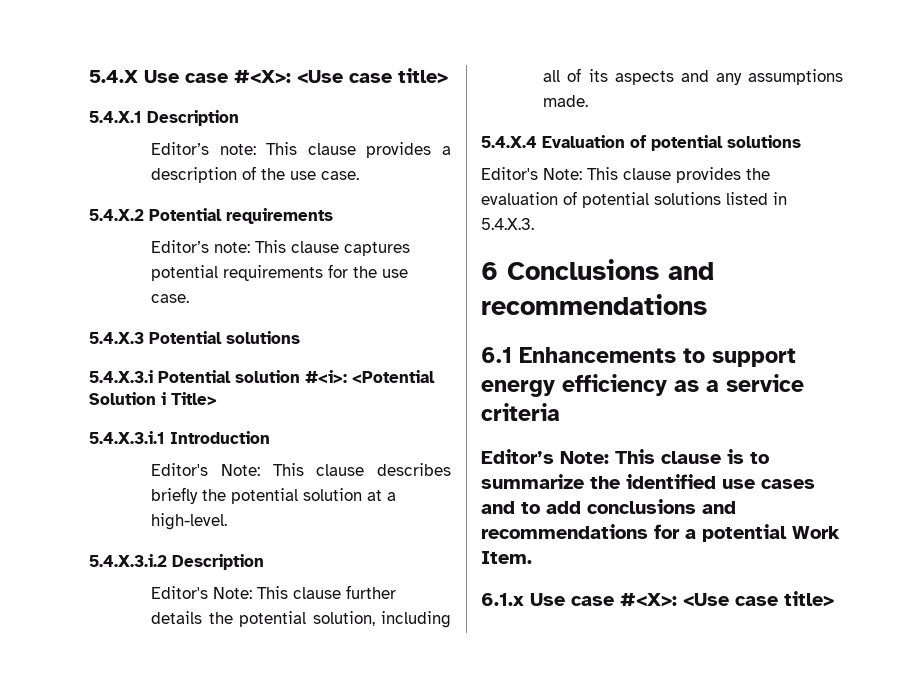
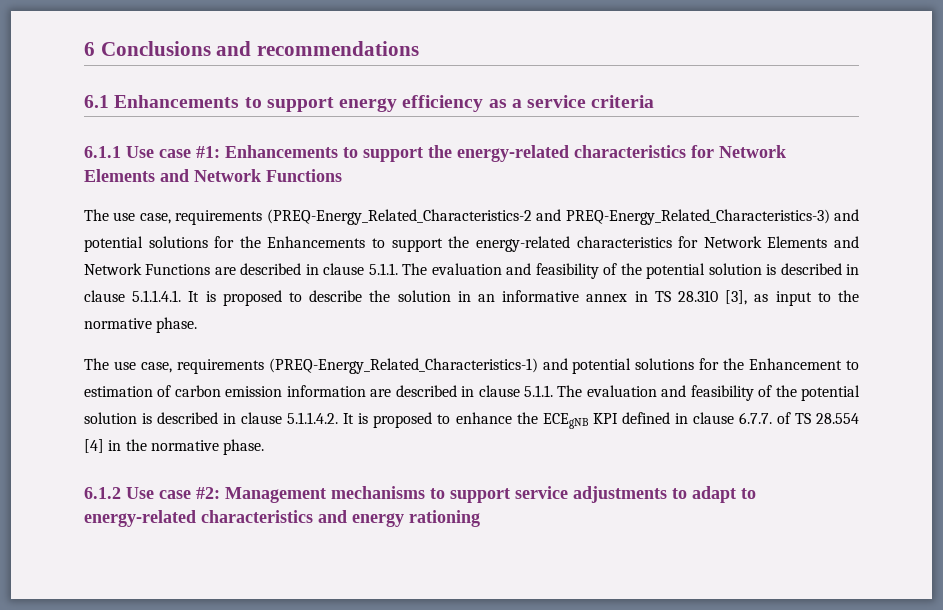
[89,68,448,84] [89,110,239,126] [151,142,451,158] [151,166,360,183] [89,208,333,224] [151,240,411,256] [151,264,409,281] [151,294,190,303] [89,331,300,344] [89,370,435,384] [89,392,217,406] [89,431,270,444] [151,463,451,476] [151,487,397,504] [151,513,228,530] [89,554,264,570] [151,585,397,599] [151,611,451,628] [543,68,843,85] [543,95,589,107] [481,135,801,151] [481,167,770,183] [481,191,787,208] [481,218,534,230] 5.4.X Use case #<X>: <Use case title> // 5.4.X.1 Description // Editor’s note: This clause provides a description of the use case. // 5.4.X.2 Potential requirements // Editor’s note: This clause captures potential requirements for the use case. // 5.4.X.3 Potential solutions // 5.4.X.3.i Potential solution #<i>: <Potential Solution i Title> // 5.4.X.3.i.1 Introduction // Editor's Note: This clause describes briefly the potential solution at a high-level. // 5.4.X.3.i.2 Description // Editor's Note: This clause further details the potential solution, including all of its aspects and any assumptions made. // 5.4.X.4 Evaluation of potential solutions // Editor's Note: This clause provides the evaluation of potential solutions listed in 5.4.X.3. // -> (84, 49) none
[481,449,769,464] [481,474,815,489] [481,499,736,514] [481,524,840,542] [481,551,532,564] [481,591,834,607] Editor’s Note: This clause is to summarize the identified use cases and to add conclusions and recommendations for a potential Work Item. // 6.1.x Use case #<X>: <Use case title> -> [84,145,786,162] [84,169,342,182] [84,209,859,225] [84,236,860,252] [84,263,860,279] [84,290,860,306] [84,317,198,333] [84,358,859,374] [84,385,860,401] [84,412,859,429] [84,439,265,455] [84,486,756,503] [84,510,480,527] 6.1.1 Use case #1: Enhancements to support the energy-related characteristics for Network Elements and Network Functions // The use case, requirements (PREQ-Energy_Related_Characteristics-2 and PREQ-Energy_Related_Characteristics-3) and potential solutions for the Enhancements to support the energy-related characteristics for Network Elements and Network Functions are described in clause 5.1.1. The evaluation and feasibility of the potential solution is described in clause 5.1.1.4.1. It is proposed to describe the solution in an informative annex in TS 28.310 [3], as input to the normative phase. // The use case, requirements (PREQ-Energy_Related_Characteristics-1) and potential solutions for the Enhancement to estimation of carbon emission information are described in clause 5.1.1. The evaluation and feasibility of the potential solution is described in clause 5.1.1.4.2. It is proposed to enhance the ECEgNB KPI defined in clause 6.7.7. of TS 28.554 [4] in the normative phase. // 6.1.2 Use case #2: Management mechanisms to support service adjustments to adapt to energy-related characteristics and energy rationing

